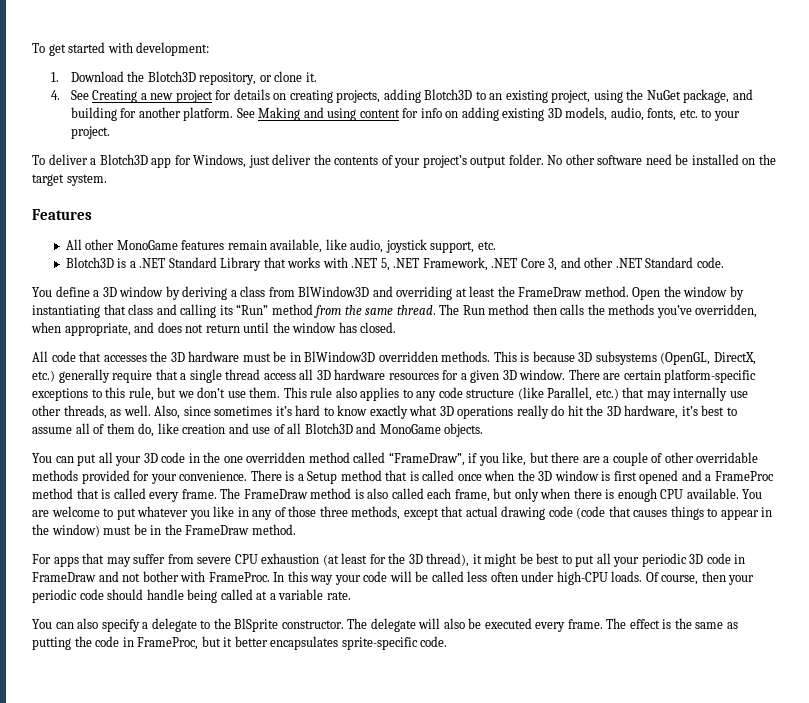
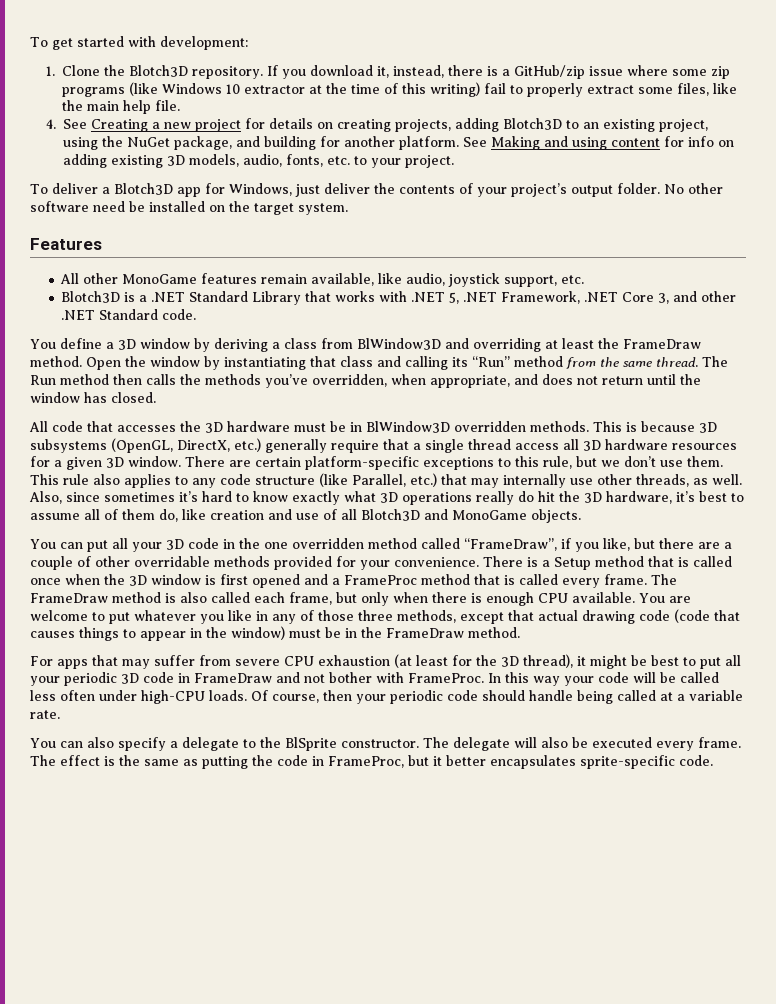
[70,71,124,82] Download -> [61,65,100,76] Clone
[199,71,317,85] repository, or clone it. -> [191,65,730,79] [61,82,737,97] [61,100,180,114] repository. If you download it, instead, there is a GitHub/zip issue where some zip programs (like Windows 10 extractor at the time of this writing) fail to properly extract some files, like the main help file.

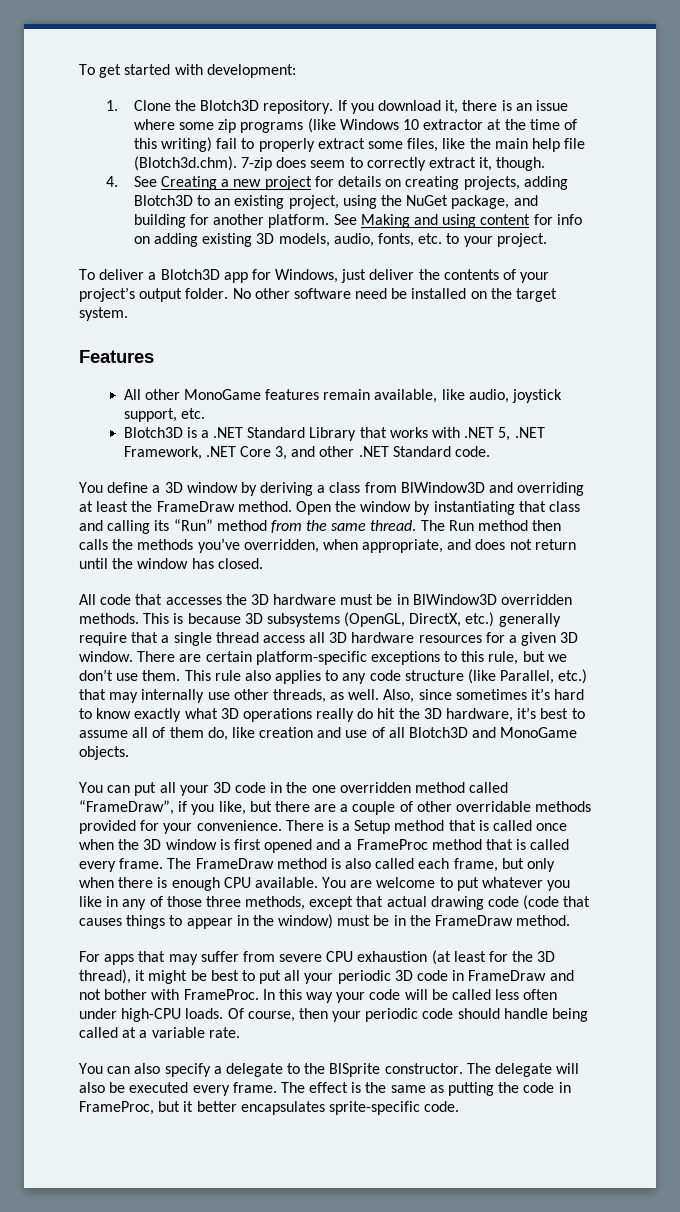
[392,65,585,79] instead, there is a GitHub/zip -> [462,100,532,111] there is an
[154,100,180,111] file. -> [564,138,586,149] [133,156,546,171] file (Blotch3d.chm). 7-zip does seem to correctly extract it, though.

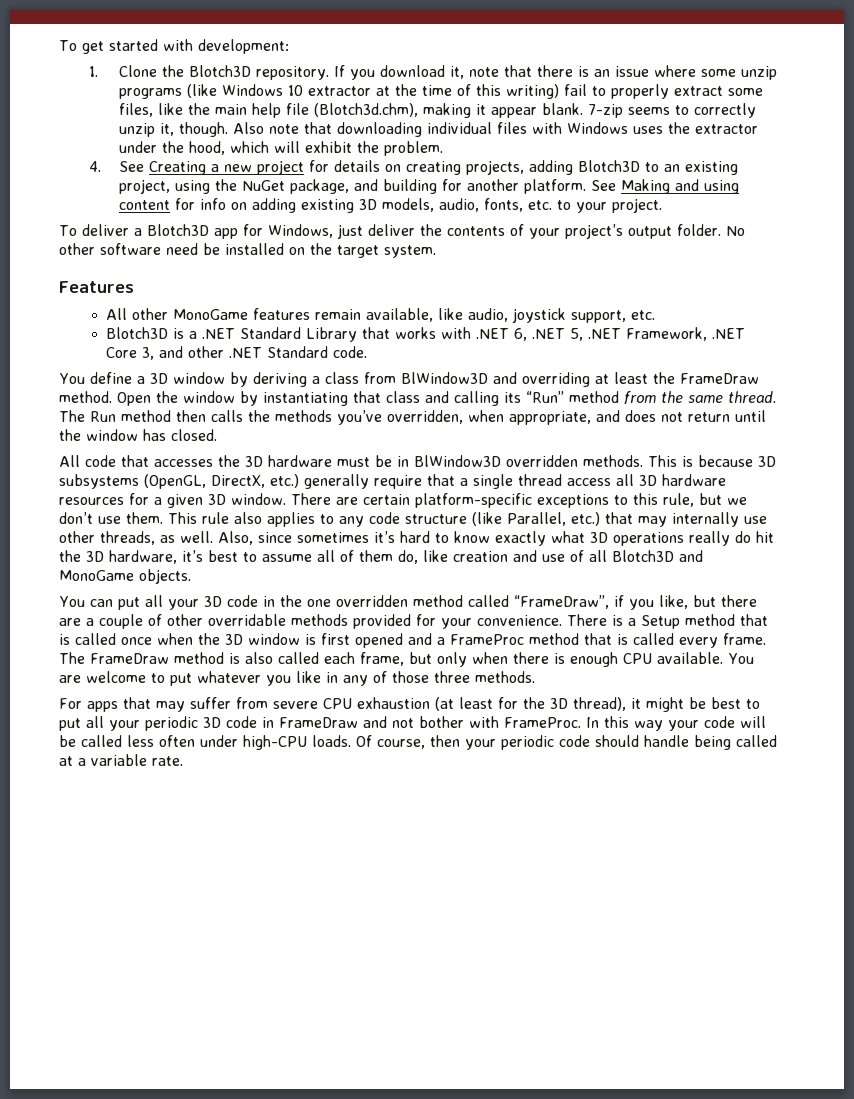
(459, 107) none -> [468,65,532,77] note that
[218,119,237,133] zip -> [740,66,777,80] unzip
[133,156,346,171] (Blotch3d.chm). 7-zip does seem -> [313,103,670,118] (Blotch3d.chm), making it appear blank. 7-zip seems
[429,157,477,168] extract -> [118,123,155,137] unzip
(546, 164) none -> [232,122,758,137] [118,141,443,156] Also note that downloading individual files with Windows uses the extractor under the hood, which will exhibit the problem.
(495, 432) none -> [514,328,566,341] 6, .NET
[245,895,591,910] [79,914,571,929] methods, except that actual drawing code (code that causes things to appear in the window) must be in the FrameDraw method. -> [475,671,535,683] methods.
[79,1063,580,1077] [79,1082,571,1096] [79,1101,460,1115] // You can also specify a delegate to the BlSprite constructor. The delegate will also be executed every frame. The effect is the same as putting the code in FrameProc, but it better encapsulates sprite-specific code. -> (183, 761) none

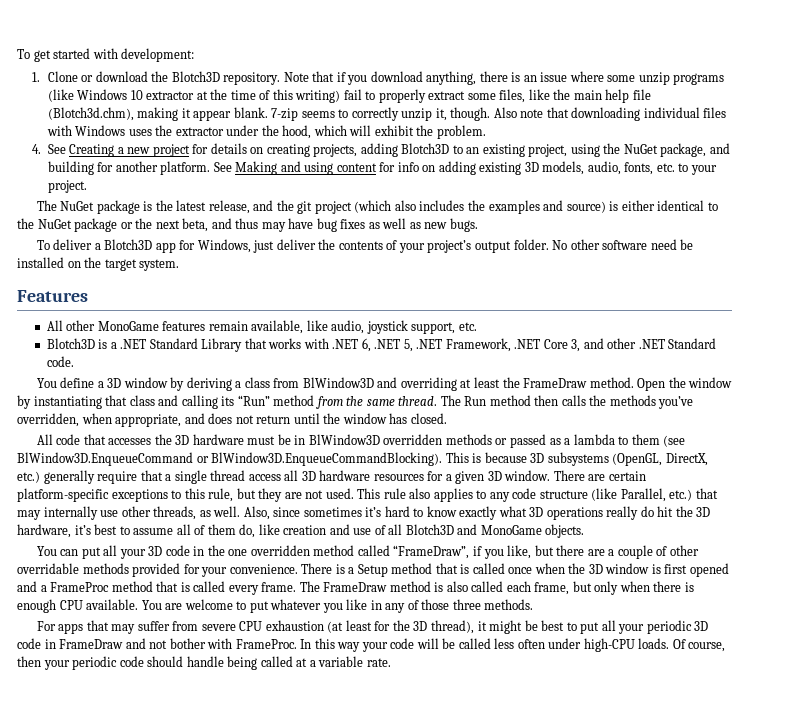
(157, 71) none -> [81,71,148,82] or download
[333,65,532,80] If you download it, note that -> [283,71,477,85] Note that if you download anything,
(662, 205) none -> [36,200,718,214] [17,218,478,232] // The NuGet package is the latest release, and the git project (which also includes the examples and source) is either identical to the NuGet package or the next beta, and thus may have bug fixes as well as new bugs.
[583,455,643,467] methods. -> [445,434,686,448] [17,452,443,466] methods or passed as a lambda to them (see BlWindow3D.EnqueueCommand or BlWindow3D.EnqueueCommandBlocking).
[727,497,747,505] [59,512,163,524] we don’t use them. -> [258,488,354,502] they are not used.

